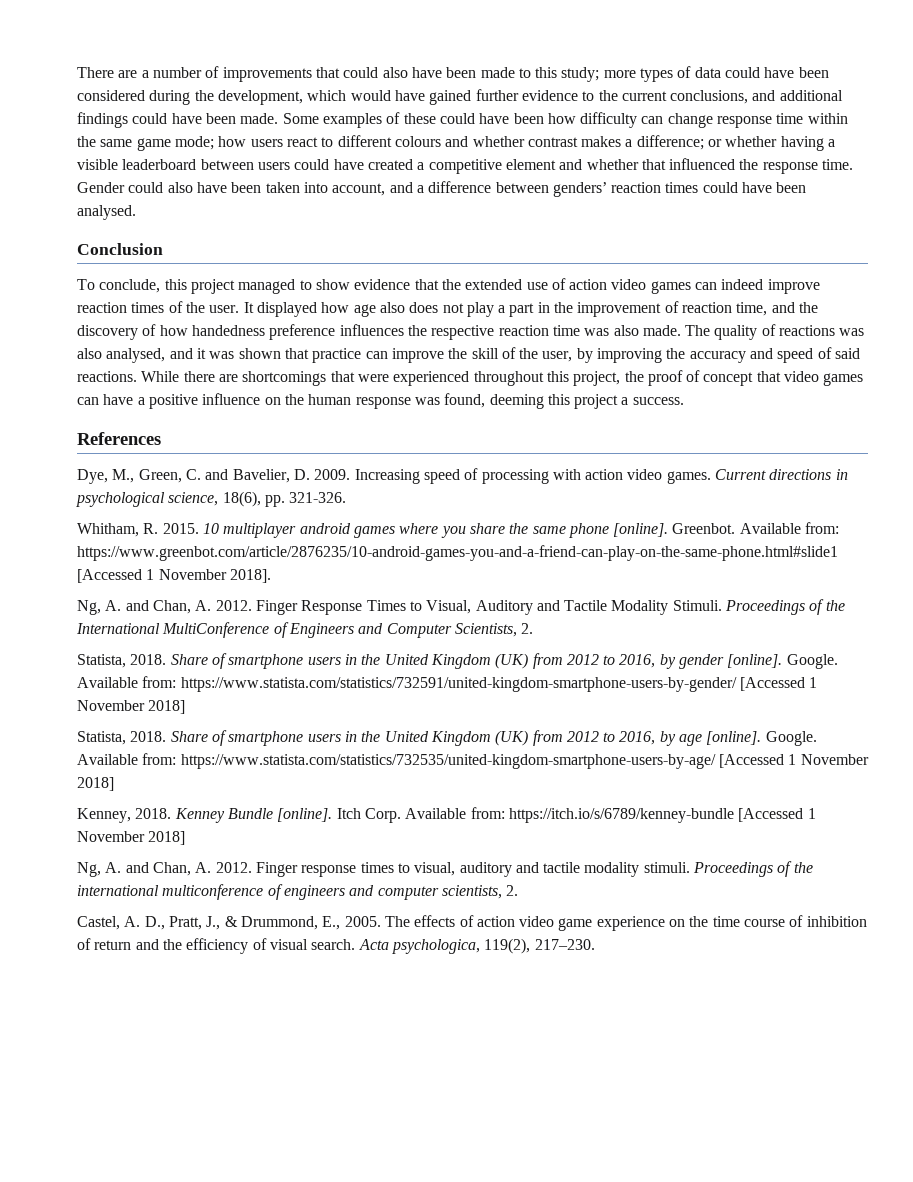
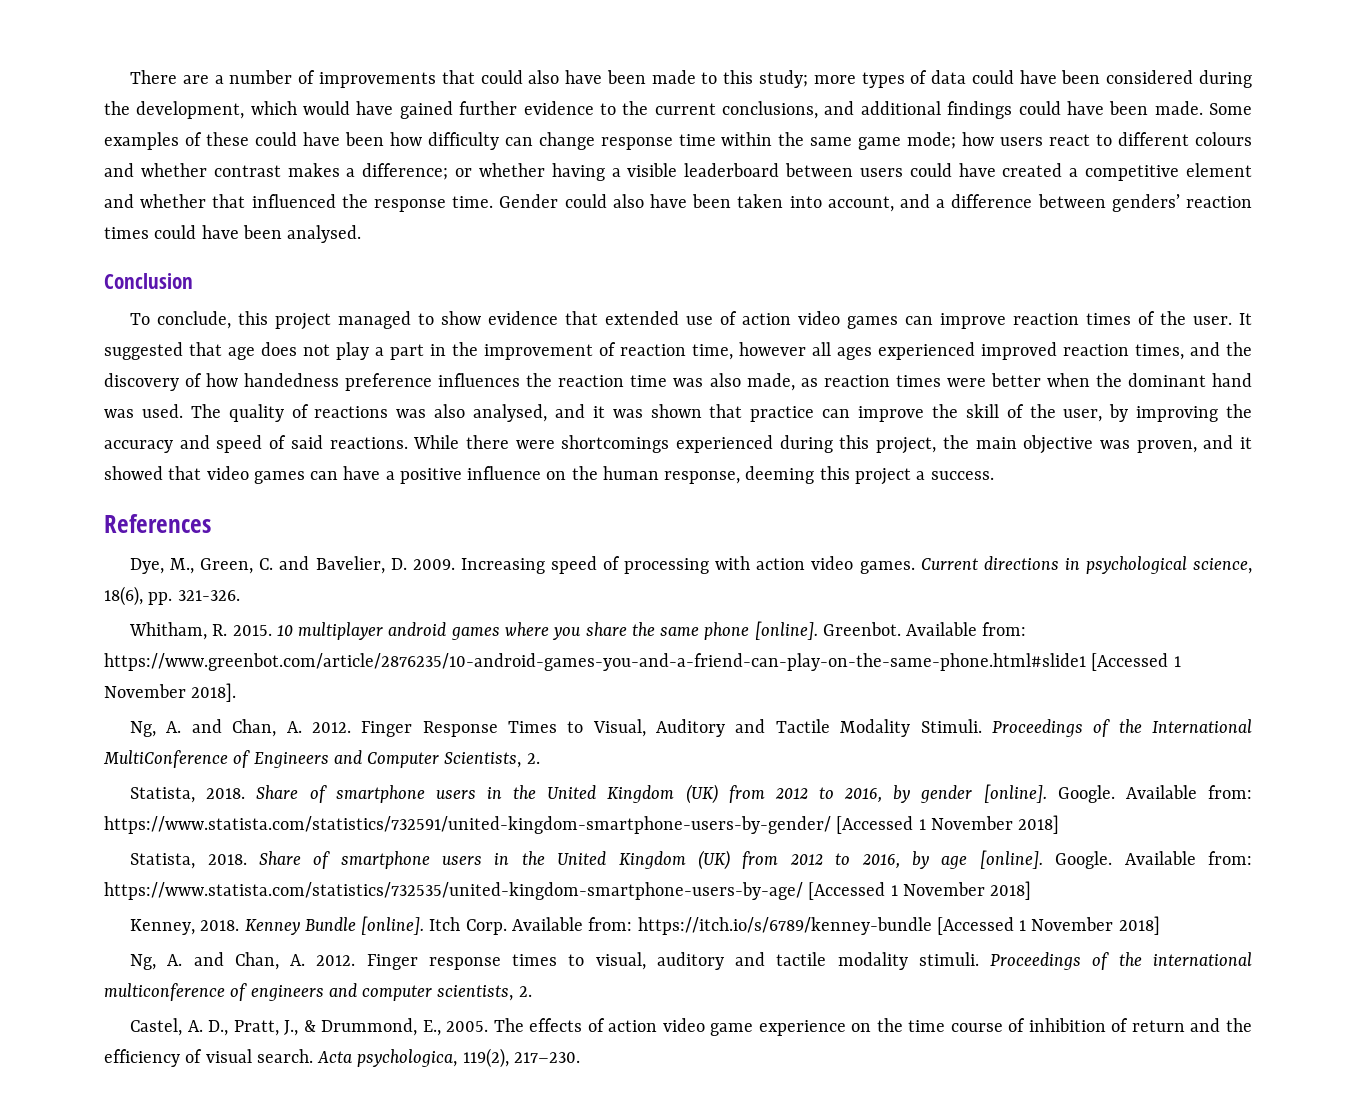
[441,279,461,290] the -> (599, 318) none
[721,279,764,290] indeed -> (934, 320) none
[256,302,405,317] displayed how age also -> [104,342,255,360] suggested that age
(768, 309) none -> [739,342,1184,360] however all ages experienced improved reaction times,
[431,325,495,340] respective -> (553, 380) none
[642,325,681,336] made. -> [746,373,1252,391] [104,404,183,418] made, as reaction times were better when the dominant hand was used.
[218,370,754,386] are shortcomings that were experienced throughout this project, the proof of concept -> [515,435,1253,454] [104,466,163,480] were shortcomings experienced during this project, the main objective was proven, and it showed
[355,393,486,409] response was found, -> [664,471,741,484] response,

